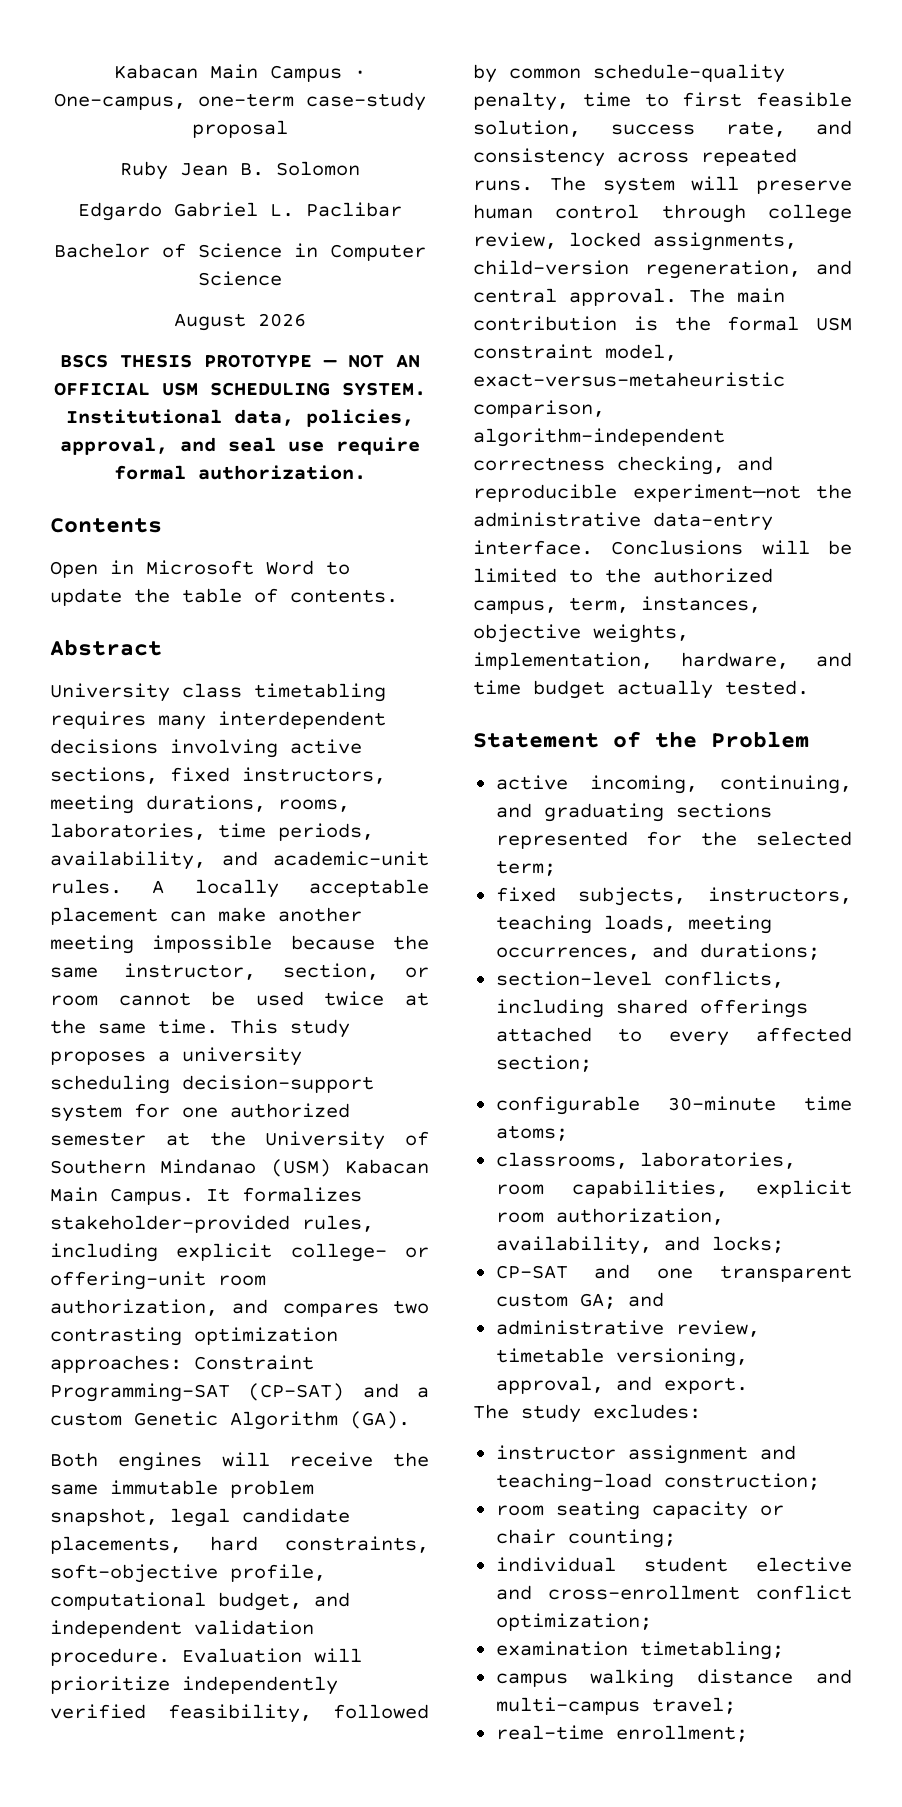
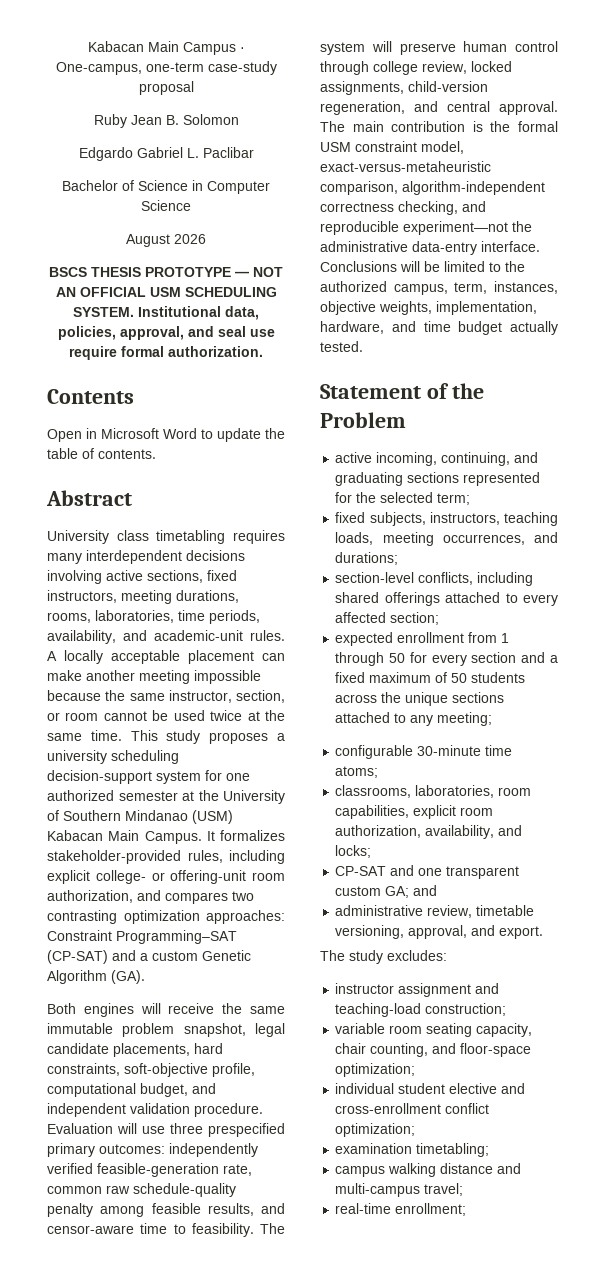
[50,1676,338,1695] [50,1704,429,1723] [473,64,785,83] [473,92,852,111] [473,120,852,137] [473,148,797,167] [473,180,533,191] prioritize independently verified feasibility, followed by common schedule-quality penalty, time to first feasible solution, success rate, and consistency across repeated runs. -> [142,1123,285,1137] [47,1143,258,1157] [47,1163,252,1177] [47,1183,236,1197] [47,1203,285,1217] [47,1223,254,1237] use three prespecified primary outcomes: independently verified feasible-generation rate, common raw schedule-quality penalty among feasible results, and censor-aware time to feasibility.
(592, 1063) none -> [335,632,510,646] [335,652,558,666] [335,672,526,683] [335,692,505,706] [335,712,493,726] // expected enrollment from 1 through 50 for every section and a fixed maximum of 50 students across the unique sections attached to any meeting;
(820, 1481) none -> [335,1023,386,1034] variable
[651,1501,784,1520] [495,1529,676,1548] capacity or chair counting; -> [476,1023,533,1037] [335,1043,532,1057] [335,1063,416,1077] capacity, chair counting, and floor-space optimization;

